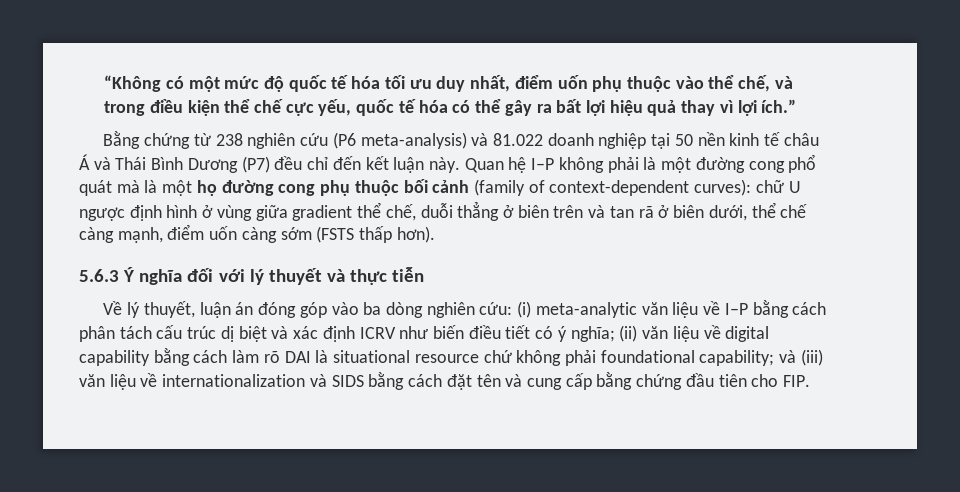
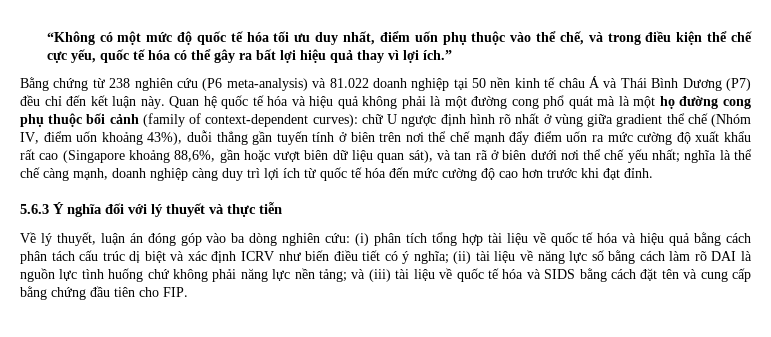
[531,158,555,170] I–P -> [221,95,359,109] quốc tế hóa và hiệu quả
(198, 211) none -> [499,113,540,124] rõ nhất
[385,201,584,221] chế, duỗi thẳng ở biên trên -> [687,113,751,127] [20,130,752,145] [20,149,433,163] chế (Nhóm IV, điểm uốn khoảng 43%), duỗi thẳng gần tuyến tính ở biên trên nơi thể chế mạnh đẩy điểm uốn ra mức cường độ xuất khẩu rất cao (Singapore khoảng 88,6%, gần hoặc vượt biên dữ liệu quan sát),
[708,202,808,221] [79,224,435,243] dưới, thể chế càng mạnh, điểm uốn càng sớm (FSTS thấp hơn). -> [530,149,752,163] [20,167,653,181] dưới nơi thể chế yếu nhất; nghĩa là thể chế càng mạnh, doanh nghiệp càng duy trì lợi ích từ quốc tế hóa đến mức cường độ cao hơn trước khi đạt đỉnh.
[535,301,748,318] meta-analytic văn liệu về I–P -> [374,232,691,246] phân tích tổng hợp tài liệu về quốc tế hóa và hiệu quả
[642,325,770,342] [79,350,150,366] văn liệu về digital capability -> [475,250,604,264] tài liệu về năng lực số
[333,350,775,366] situational resource chứ không phải foundational capability; -> [20,268,348,282] nguồn lực tình huống chứ không phải năng lực nền tảng;
[79,373,306,390] văn liệu về internationalization -> [395,268,524,282] tài liệu về quốc tế hóa

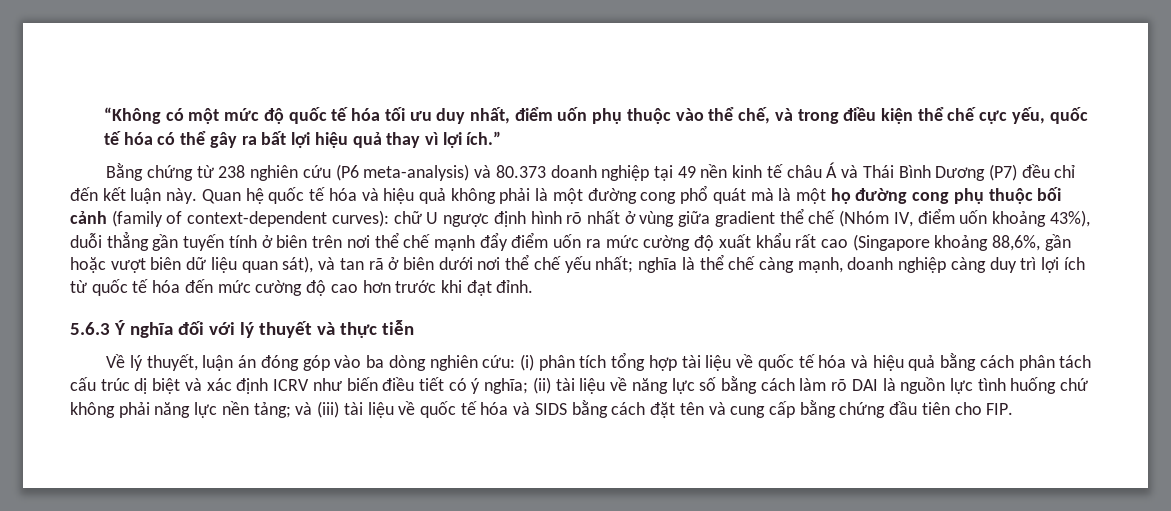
[329,78,369,88] 81.022 -> [495,165,546,178] 80.373
[472,78,487,88] 50 -> [677,166,696,178] 49

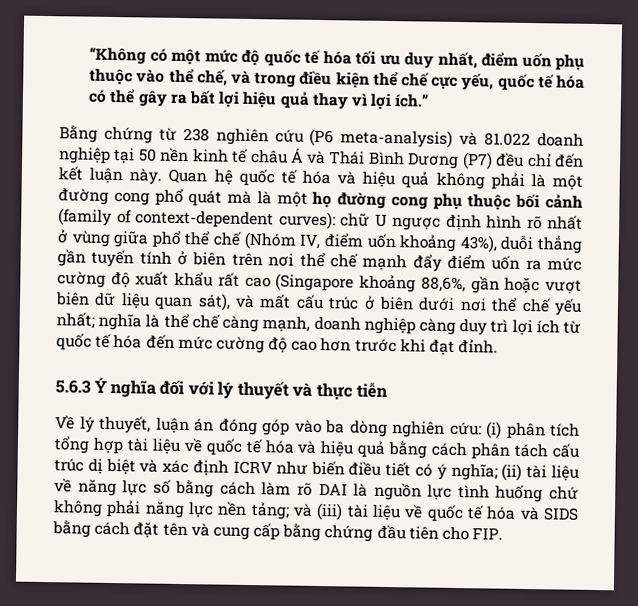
[495,165,546,178] 80.373 -> [484,132,532,147] 81.022
[677,166,696,178] 49 -> [138,148,157,162] 50
[714,211,775,227] gradient -> [151,230,182,248] phổ
[339,258,384,270] tan rã -> [259,294,360,310] mất cấu trúc

